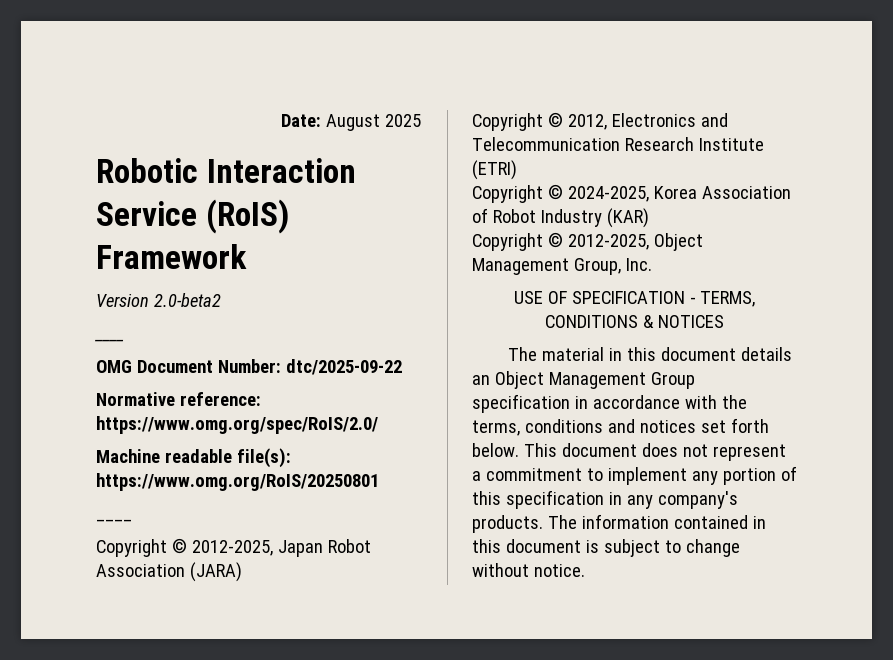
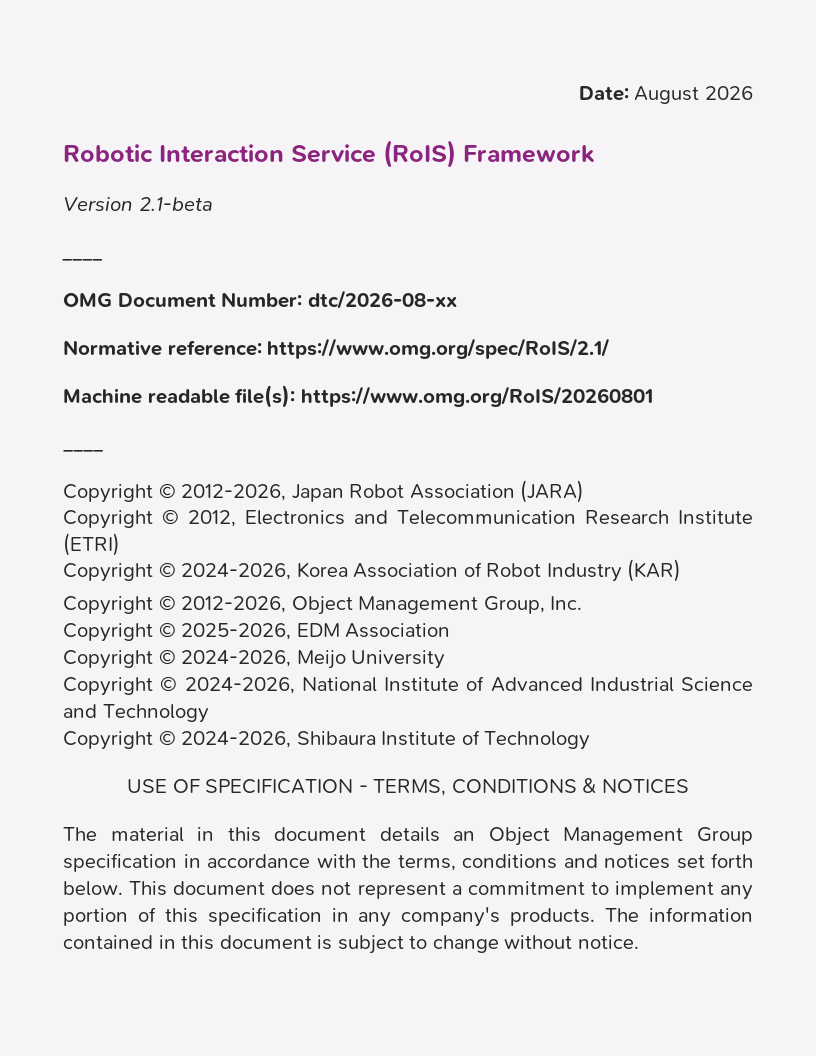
[385,114,421,127] 2025 -> [705,86,753,100] 2026
[153,293,221,307] 2.0-beta2 -> [138,197,213,211] 2.1-beta
[285,359,402,375] dtc/2025-09-22 -> [307,290,457,309] dtc/2026-08-xx
[96,416,378,434] https://www.omg.org/spec/RoIS/2.0/ -> [267,338,611,359] https://www.omg.org/spec/RoIS/2.1/
[96,473,379,491] https://www.omg.org/RoIS/20250801 -> [300,386,653,407] https://www.omg.org/RoIS/20260801
[191,540,273,556] 2012-2025, -> [181,484,287,501] 2012-2026,
[567,186,649,202] 2024-2025, -> [181,563,292,580] 2024-2026,
[567,234,649,250] 2012-2025, -> [181,596,287,613] 2012-2026,
(652, 264) none -> [63,622,451,642] [63,649,446,669] [63,676,753,696] [63,704,209,723] [63,730,591,750] // Copyright © 2025-2026, EDM Association // Copyright © 2024-2026, Meijo University // Copyright © 2024-2026, National Institute of Advanced Industrial Science and Technology // Copyright © 2024-2026, Shibaura Institute of Technology

